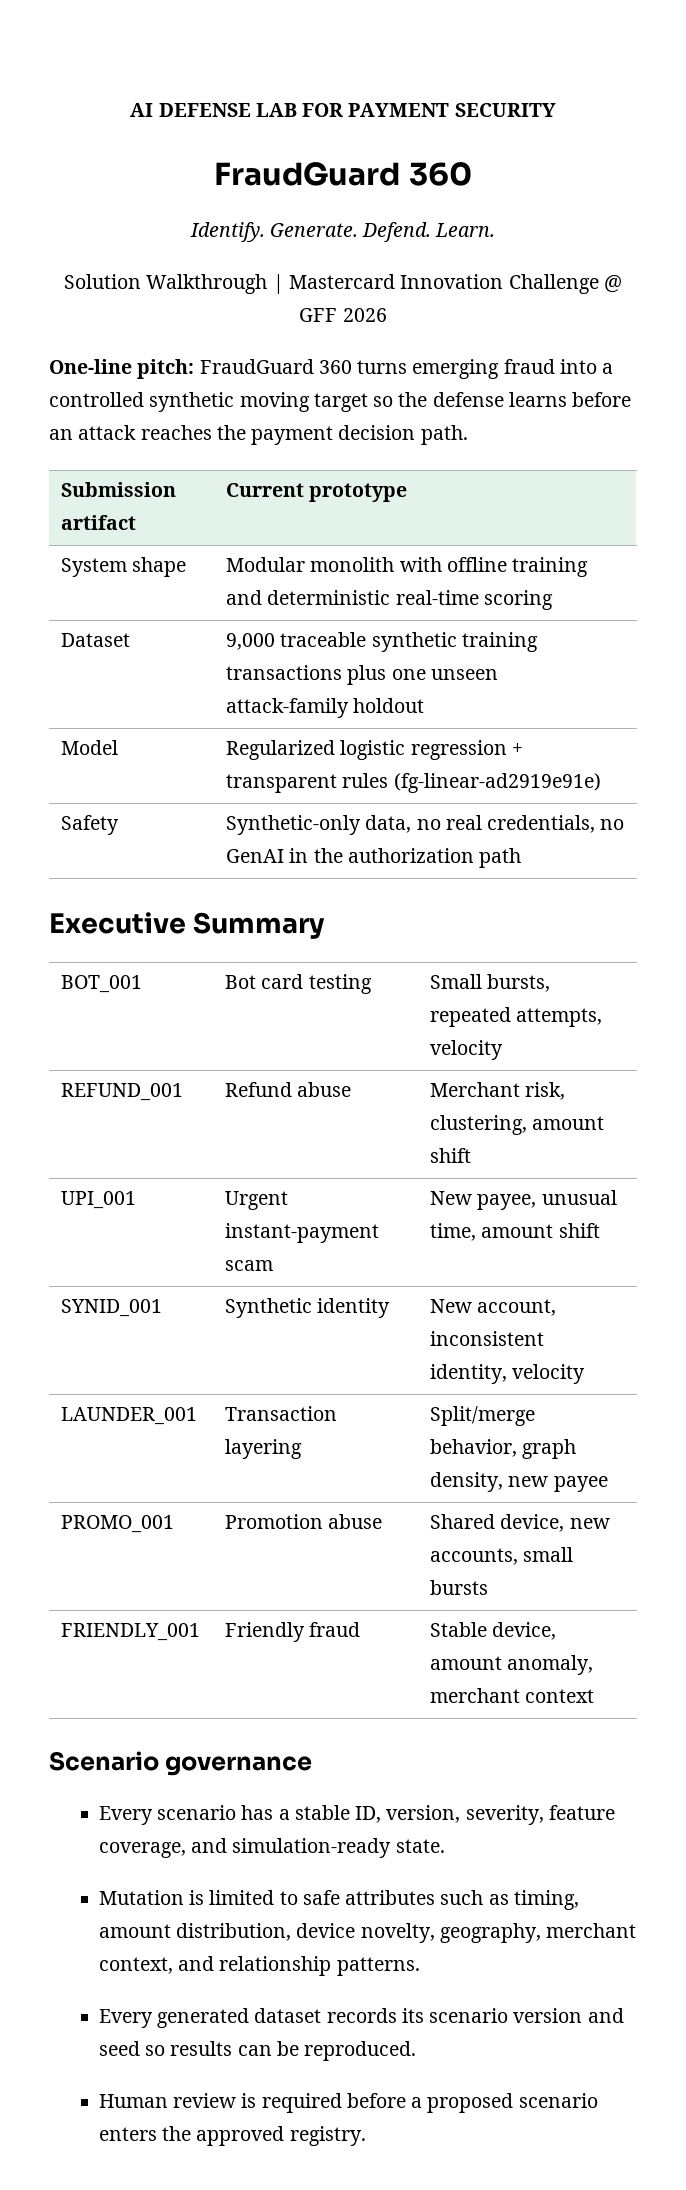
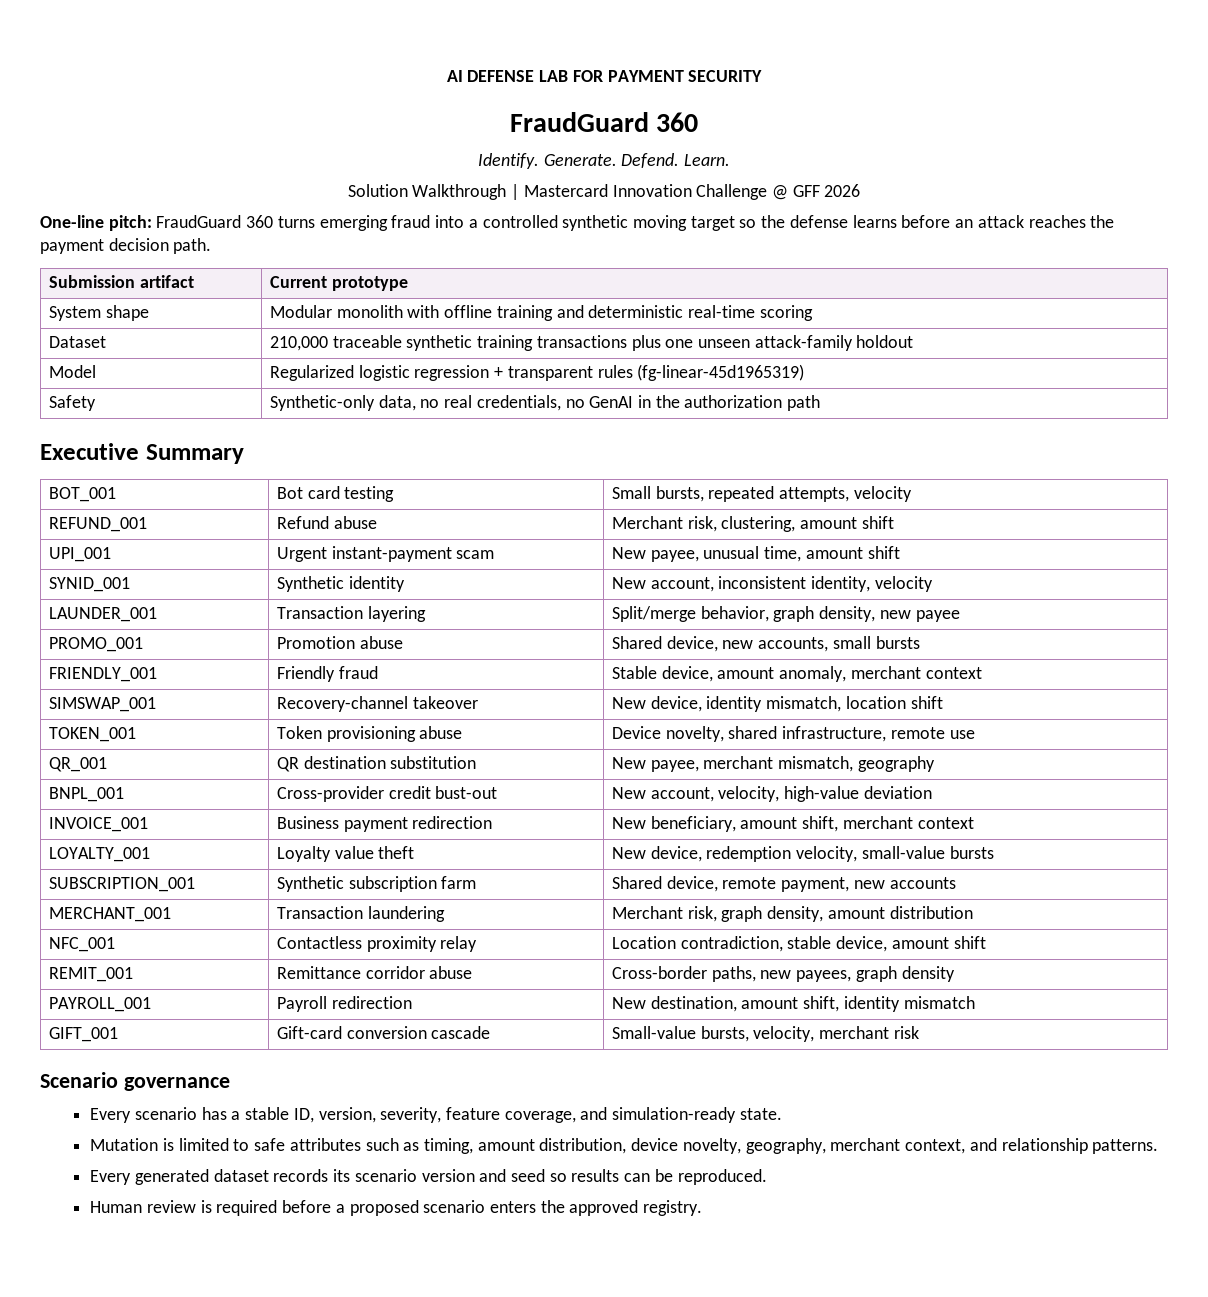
[226,633,276,650] 9,000 -> [269,336,328,351] 210,000
[393,773,601,793] (fg-linear-ad2919e91e) -> [637,364,805,381] (fg-linear-45d1965319)
(595, 1696) none -> [48,697,156,712] [276,696,478,712] [611,696,943,712] [48,727,136,742] [276,726,463,742] [611,726,975,742] [48,757,107,772] [276,756,477,772] [611,756,935,772] [48,787,124,802] [276,786,498,802] [611,786,932,802] [48,817,148,832] [276,816,493,832] [611,816,974,832] [48,847,150,862] [276,846,415,862] [611,846,994,862] [48,877,195,892] [276,876,477,892] [611,876,956,892] [48,907,171,922] [276,906,445,922] [611,906,973,922] [48,937,115,952] [276,936,478,952] [611,936,986,952] [48,967,133,982] [276,966,473,979] [611,966,955,982] [48,997,151,1012] [276,996,412,1012] [611,996,975,1012] [48,1027,118,1042] [276,1026,491,1039] [611,1026,919,1042] // SIMSWAP_001 | Recovery-channel takeover | New device, identity mismatch, location shift // TOKEN_001 | Token provisioning abuse | Device novelty, shared infrastructure, remote use // QR_001 | QR destination substitution | New payee, merchant mismatch, geography // BNPL_001 | Cross-provider credit bust-out | New account, velocity, high-value deviation // INVOICE_001 | Business payment redirection | New beneficiary, amount shift, merchant context // LOYALTY_001 | Loyalty value theft | New device, redemption velocity, small-value bursts // SUBSCRIPTION_001 | Synthetic subscription farm | Shared device, remote payment, new accounts // MERCHANT_001 | Transaction laundering | Merchant risk, graph density, amount distribution // NFC_001 | Contactless proximity relay | Location contradiction, stable device, amount shift // REMIT_001 | Remittance corridor abuse | Cross-border paths, new payees, graph density // PAYROLL_001 | Payroll redirection | New destination, amount shift, identity mismatch // GIFT_001 | Gift-card conversion cascade | Small-value bursts, velocity, merchant risk

